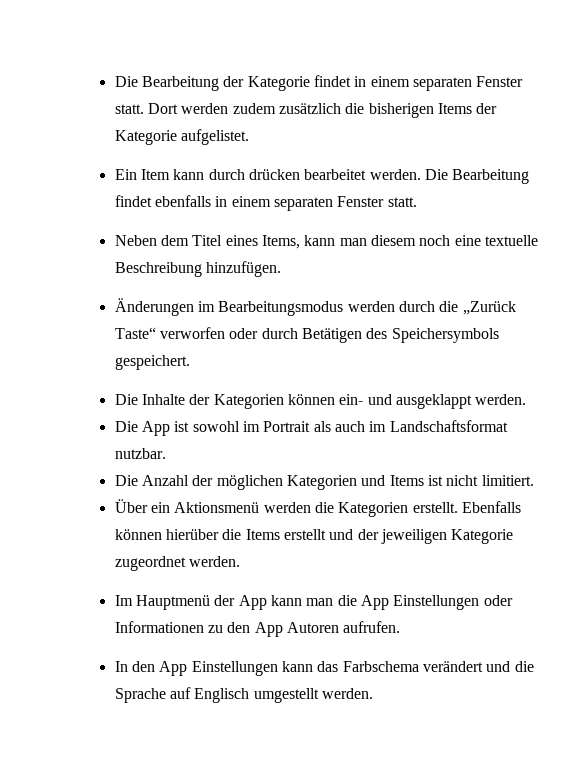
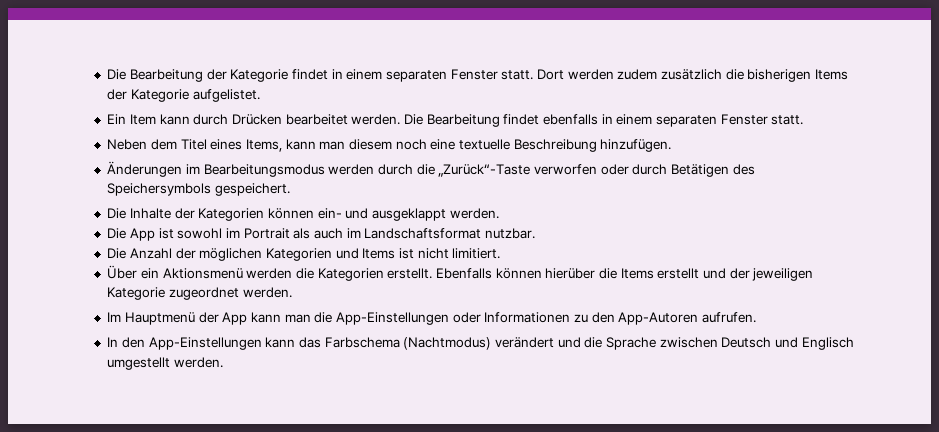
[249,169,301,180] drücken -> [232,114,283,125] Drücken
[462,301,516,315] [114,327,156,339] „Zurück Taste“ -> [438,164,531,177] „Zurück“-Taste
[361,595,480,610] App Einstellungen -> [335,312,449,325] App-Einstellungen
[254,622,340,637] App Autoren -> [618,312,699,325] App-Autoren
[159,661,278,676] App Einstellungen -> [148,337,262,350] App-Einstellungen
(419, 666) none -> [403,337,492,350] (Nachtmodus)
[170,687,192,699] auf -> [659,337,798,348] zwischen Deutsch und

